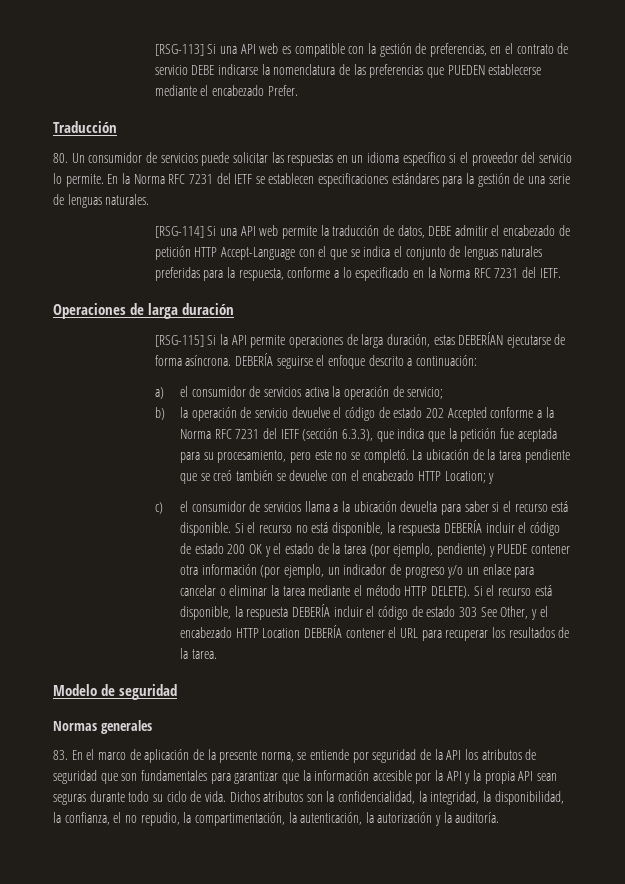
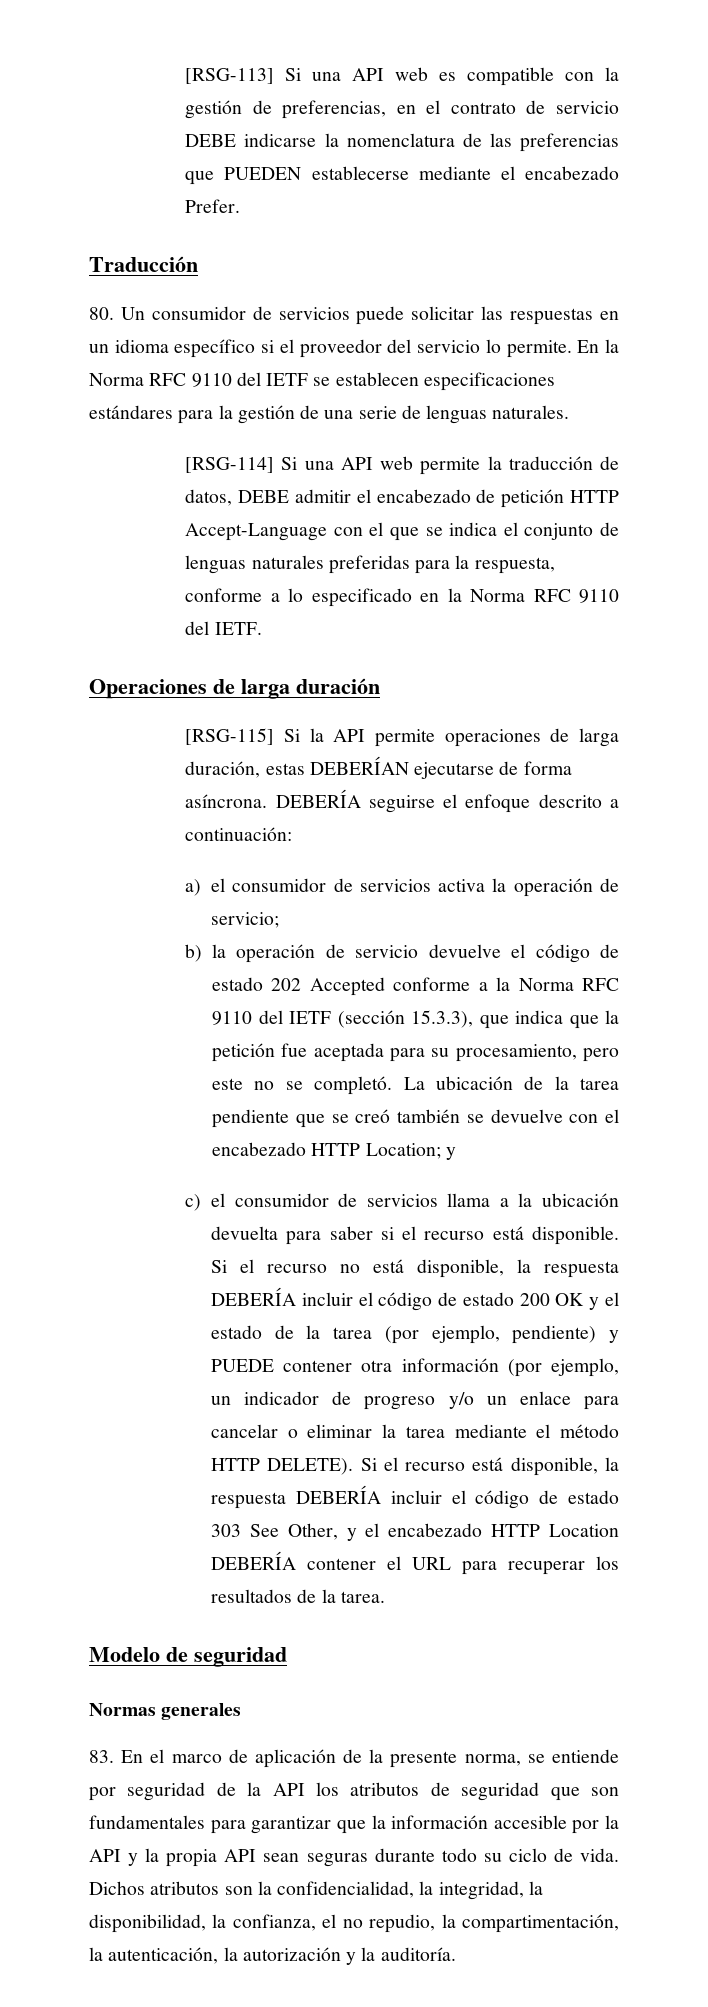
[188,174,213,184] 7231 -> [191,373,232,387] 9110
[494,268,519,278] 7231 -> [579,589,620,603] 9110
[235,429,260,439] 7231 -> [211,1011,252,1025] 9110
[342,429,374,441] 6.3.3), -> [410,1010,473,1028] 15.3.3),

